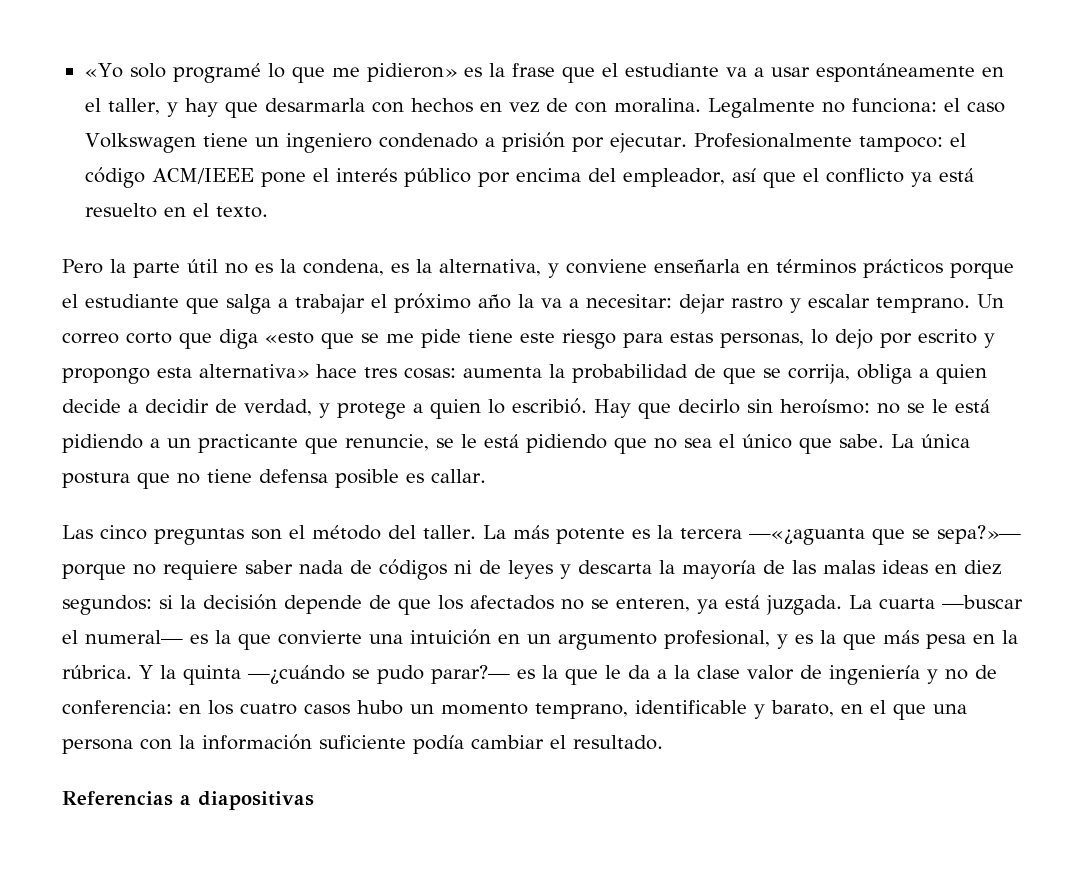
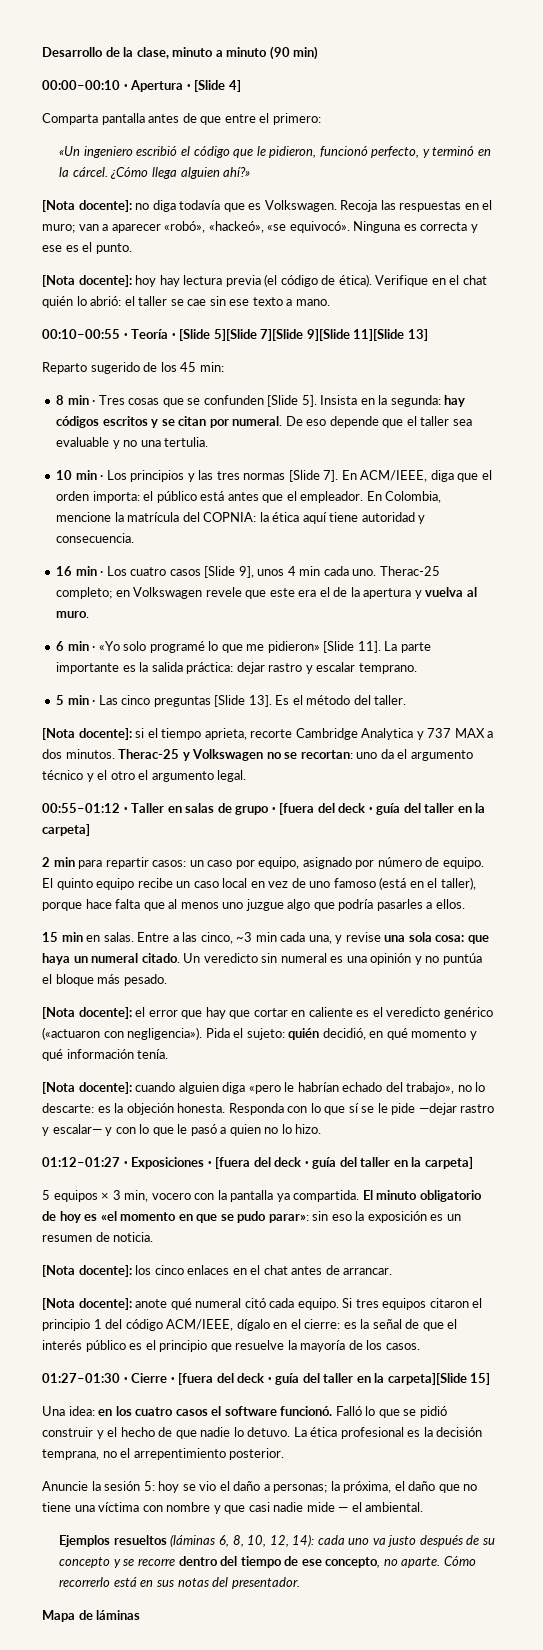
(84, 70) none -> [42,46,319,60] [42,80,241,92] [42,113,321,125] [59,146,491,158] [59,167,251,179] [42,200,493,212] [42,221,478,233] [42,242,132,254] [42,274,487,287] [42,296,330,308] [42,329,428,341] [42,362,224,374] [56,395,466,407] [56,416,472,428] [56,437,209,449] [56,470,492,482] [56,491,442,503] [56,512,426,524] [56,533,135,543] [56,566,440,578] [56,587,477,599] [56,611,90,618] [56,641,96,651] Desarrollo de la clase, minuto a minuto (90 min) // 00:00–00:10 · Apertura · [Slide 4] // Comparta pantalla antes de que entre el primero: // «Un ingeniero escribió el código que le pidieron, funcionó perfecto, y terminó en la cárcel. ¿Cómo llega alguien ahí?» // [Nota docente]: no diga todavía que es Volkswagen. Recoja las respuestas en el muro; van a aparecer «robó», «hackeó», «se equivocó». Ninguna es correcta y ese es el punto. // [Nota docente]: hoy hay lectura previa (el código de ética). Verifique en el chat quién lo abrió: el taller se cae sin ese texto a mano. // 00:10–00:55 · Teoría · [Slide 5][Slide 7][Slide 9][Slide 11][Slide 13] // Reparto sugerido de los 45 min: // 8 min · Tres cosas que se confunden [Slide 5]. Insista en la segunda: hay códigos escritos y se citan por numeral. De eso depende que el taller sea evaluable y no una tertulia. // 10 min · Los principios y las tres normas [Slide 7]. En ACM/IEEE, diga que el orden importa: el público está antes que el empleador. En Colombia, mencione la matrícula del COPNIA: la ética aquí tiene autoridad y consecuencia. // 16 min · Los cuatro casos [Slide 9], unos 4 min cada uno. Therac-25 completo; en Volkswagen revele que este era el de la apertura y vuelva al muro. // 6 min ·
[463,63,1004,83] [84,98,1005,118] [84,132,966,153] [84,167,974,188] [84,203,268,218] [62,259,1014,279] [62,293,672,314] es la frase que el estudiante va a usar espontáneamente en el taller, y hay que desarmarla con hechos en vez de con moralina. Legalmente no funciona: el caso Volkswagen tiene un ingeniero condenado a prisión por ejecutar. Profesionalmente tampoco: el código ACM/IEEE pone el interés público por encima del empleador, así que el conflicto ya está resuelto en el texto. // Pero la parte útil no es la condena, es la alternativa, y conviene enseñarla en términos prácticos porque el estudiante que salga a trabajar el próximo año la va a necesitar: -> [323,641,431,653] [56,662,234,674] [Slide 11]. La parte importante es la salida práctica:
[977,294,1004,308] [62,329,995,349] [62,364,987,384] [62,398,990,419] [62,434,970,454] [62,469,486,489] [62,525,1021,545] [62,559,1001,580] [62,594,1023,615] [62,629,1018,650] [62,665,997,685] [62,700,967,720] [62,734,663,754] [62,791,314,810] Un correo corto que diga «esto que se me pide tiene este riesgo para estas personas, lo dejo por escrito y propongo esta alternativa» hace tres cosas: aumenta la probabilidad de que se corrija, obliga a quien decide a decidir de verdad, y protege a quien lo escribió. Hay que decirlo sin heroísmo: no se le está pidiendo a un practicante que renuncie, se le está pidiendo que no sea el único que sabe. La única postura que no tiene defensa posible es callar. // Las cinco preguntas son el método del taller. La más potente es la tercera —«¿aguanta que se sepa?»— porque no requiere saber nada de códigos ni de leyes y descarta la mayoría de las malas ideas en diez segundos: si la decisión depende de que los afectados no se enteren, ya está juzgada. La cuarta —buscar el numeral— es la que convierte una intuición en un argumento profesional, y es la que más pesa en la rúbrica. Y la quinta —¿cuándo se pudo parar?— es la que le da a la clase valor de ingeniería y no de conferencia: en los cuatro casos hubo un momento temprano, identificable y barato, en el que una persona con la información suficiente podía cambiar el resultado. // Referencias a diapositivas -> [56,695,407,707] [42,728,494,740] [42,749,473,761] [42,770,247,782] [42,803,486,815] [42,824,90,836] [42,857,484,869] [42,877,476,890] [42,899,465,911] [42,932,489,944] [42,953,482,965] [42,974,167,986] [42,1007,493,1019] [42,1027,477,1040] [42,1049,169,1061] [42,1082,486,1094] [42,1103,495,1115] [42,1124,322,1136] [42,1157,473,1169] [42,1190,482,1202] [42,1211,461,1223] [42,1232,154,1242] [42,1265,393,1277] [42,1298,483,1310] [42,1319,458,1331] [42,1340,420,1352] [42,1373,491,1385] [42,1406,447,1418] [42,1427,483,1439] [42,1448,285,1460] [42,1481,478,1493] [42,1502,424,1514] [59,1534,495,1547] [59,1556,476,1568] [59,1577,300,1589] [42,1610,141,1622] // 5 min · Las cinco preguntas [Slide 13]. Es el método del taller. // [Nota docente]: si el tiempo aprieta, recorte Cambridge Analytica y 737 MAX a dos minutos. Therac-25 y Volkswagen no se recortan: uno da el argumento técnico y el otro el argumento legal. // 00:55–01:12 · Taller en salas de grupo · [fuera del deck · guía del taller en la carpeta] // 2 min para repartir casos: un caso por equipo, asignado por número de equipo. El quinto equipo recibe un caso local en vez de uno famoso (está en el taller), porque hace falta que al menos uno juzgue algo que podría pasarles a ellos. // 15 min en salas. Entre a las cinco, ~3 min cada una, y revise una sola cosa: que haya un numeral citado. Un veredicto sin numeral es una opinión y no puntúa el bloque más pesado. // [Nota docente]: el error que hay que cortar en caliente es el veredicto genérico («actuaron con negligencia»). Pida el sujeto: quién decidió, en qué momento y qué información tenía. // [Nota docente]: cuando alguien diga «pero le habrían echado del trabajo», no lo descarte: es la objeción honesta. Responda con lo que sí se le pide —dejar rastro y escalar— y con lo que le pasó a quien no lo hizo. // 01:12–01:27 · Exposiciones · [fuera del deck · guía del taller en la carpeta] // 5 equipos × 3 min, vocero con la pantalla ya compartida. El minuto obligatorio de hoy es «el momento en que se pudo parar»: sin eso la exposición es un resumen de noticia. // [Nota docente]: los cinco enlaces en el chat antes de arrancar. // [Nota docente]: anote qué numeral citó cada equipo. Si tres equipos citaron el principio 1 del código ACM/IEEE, dígalo en el cierre: es la señal de que el interés público es el principio que resuelve la mayoría de los casos. // 01:27–01:30 · Cierre · [fuera del deck · guía del taller en la carpeta][Slide 15] // Una idea: en los cuatro casos el software funcionó. Falló lo que se pidió construir y el hecho de que nadie lo detuvo. La ética profesional es la decisión temprana, no el arrepentimiento posterior. // Anuncie la sesión 5: hoy se vio el daño a personas; la próxima, el daño que no tiene una víctima con nombre y que casi nadie mide — el ambiental. // Ejemplos resueltos (láminas 6, 8, 10, 12, 14): cada uno va justo después de su concepto y se recorre dentro del tiempo de ese concepto, no aparte. Cómo recorrerlo está en sus notas del presentador. // Mapa de láminas

